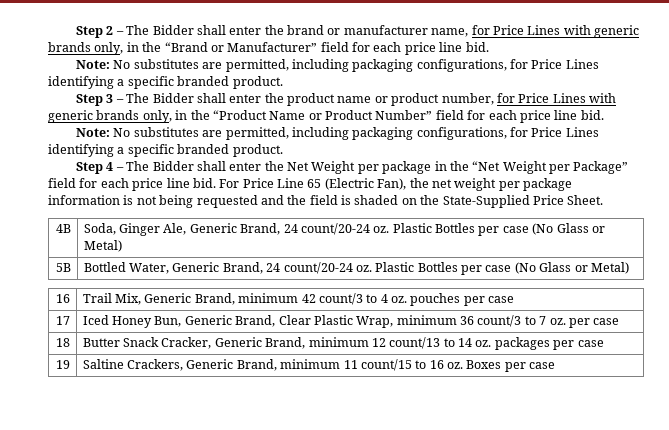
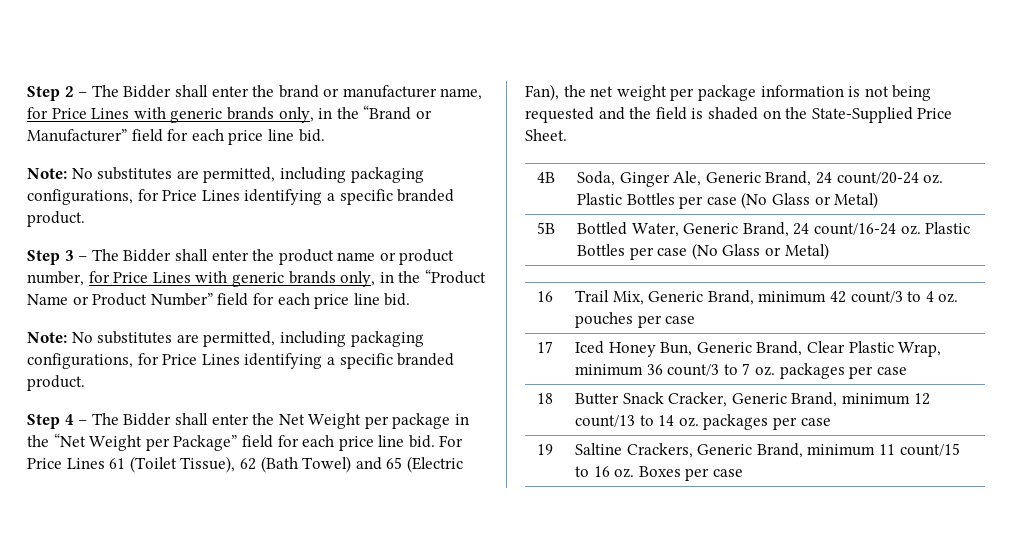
[277,178,304,188] Line -> [66,456,382,473] Lines 61 (Toilet Tissue), 62 (Bath Towel) and
[283,262,353,274] count/20-24 -> [814,223,897,235] count/16-24
(566, 321) none -> [779,363,845,379] packages

